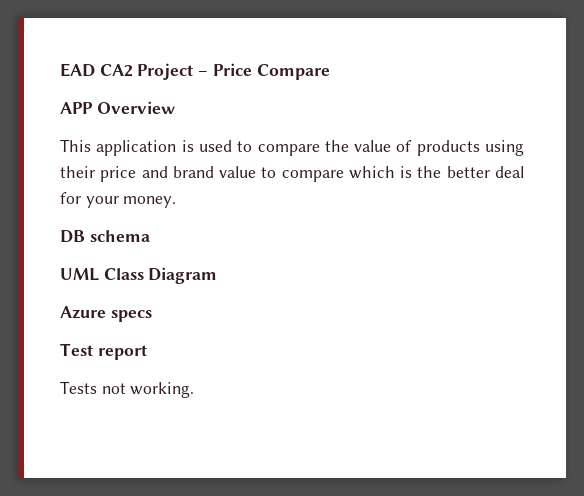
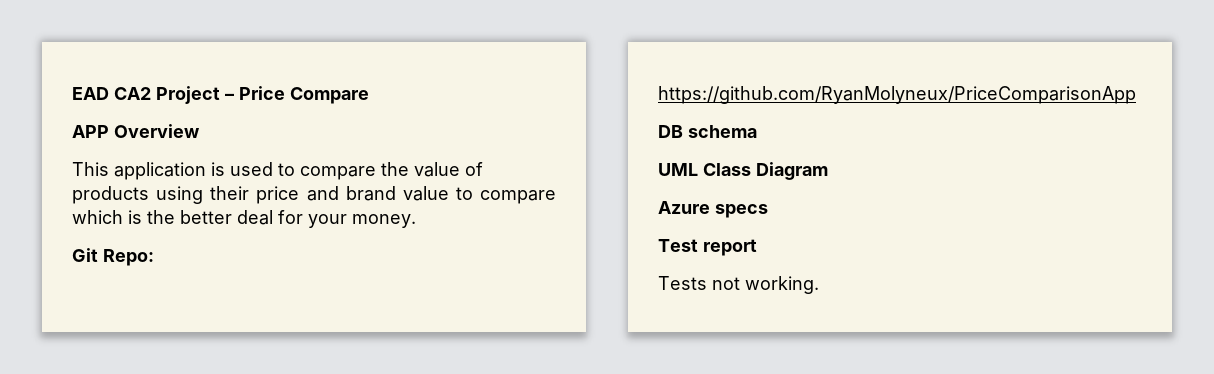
(177, 202) none -> [72,248,154,266] [658,86,1136,104] // Git Repo: https://github.com/RyanMolyneux/PriceComparisonApp

